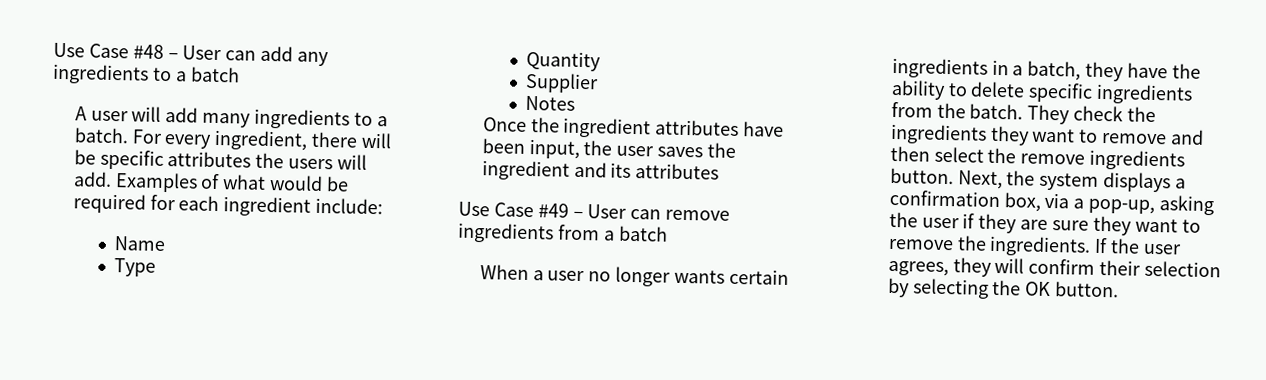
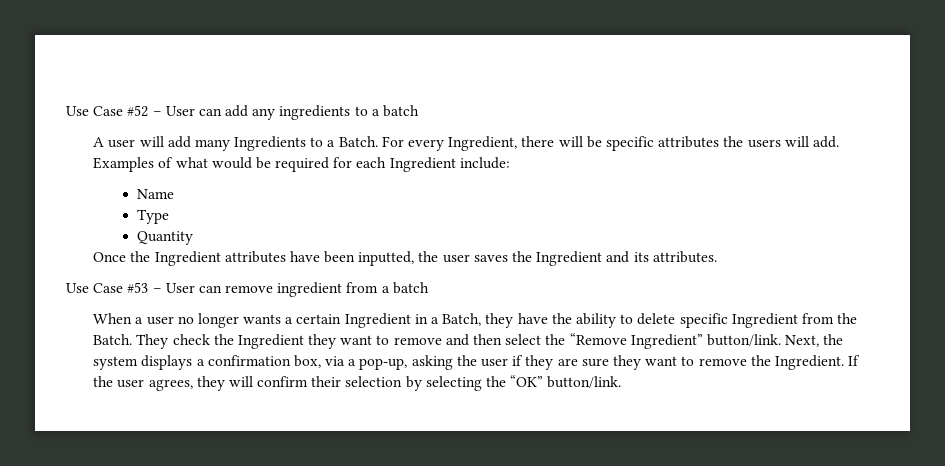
[53,42,164,59] Use Case #48 -> [66,105,149,117] Use Case #52
[254,108,388,130] [73,127,129,144] ingredients to a batch. -> [234,136,378,151] Ingredients to a Batch.
[214,129,309,151] ingredient, -> [448,136,518,151] Ingredient,
[223,196,312,217] ingredient -> [389,157,456,172] Ingredient
[525,72,600,94] [525,95,576,111] // Supplier // Notes -> (194, 238) none
[563,117,652,139] ingredient -> [154,251,221,266] Ingredient
[528,138,580,159] input, -> [358,251,415,266] inputted,
[481,160,570,181] ingredient -> [536,251,603,266] Ingredient
[635,163,720,180] [458,201,569,218] attributes // Use Case #49 -> [652,251,717,263] [66,282,149,293] attributes. // Use Case #53
[457,222,554,244] ingredients -> [277,282,343,297] ingredient
[728,268,789,285] [891,57,988,79] certain ingredients -> [285,313,411,328] a certain Ingredient
[1027,60,1082,81] batch, -> [442,313,482,326] Batch,
[1096,83,1194,105] ingredients -> [731,313,798,328] Ingredient
[969,103,1024,120] batch. -> [93,334,133,345] Batch.
[889,123,987,145] ingredients -> [237,334,304,349] Ingredient
[1020,149,1186,171] [889,167,954,185] remove ingredients button. -> [569,333,781,349] “Remove Ingredient” button/link.
[989,235,1092,257] ingredients. -> [774,355,844,370] Ingredient.
[1025,281,1120,298] OK button. -> [510,375,622,388] “OK” button/link.

